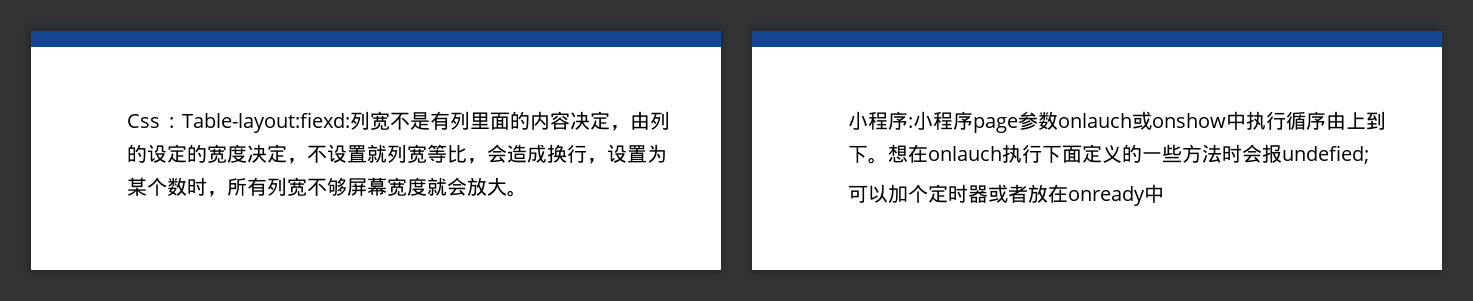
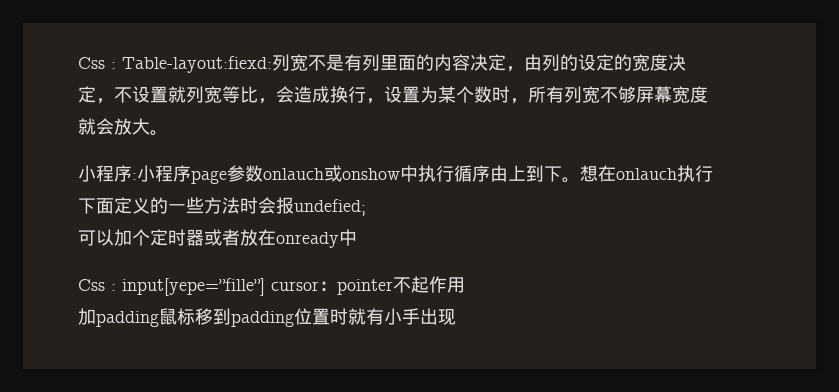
(1164, 193) none -> [78,276,465,296] [78,308,456,327] // Css : input[yepe=”fille”] cursor：pointer不起作用 // 加padding鼠标移到padding位置时就有小手出现

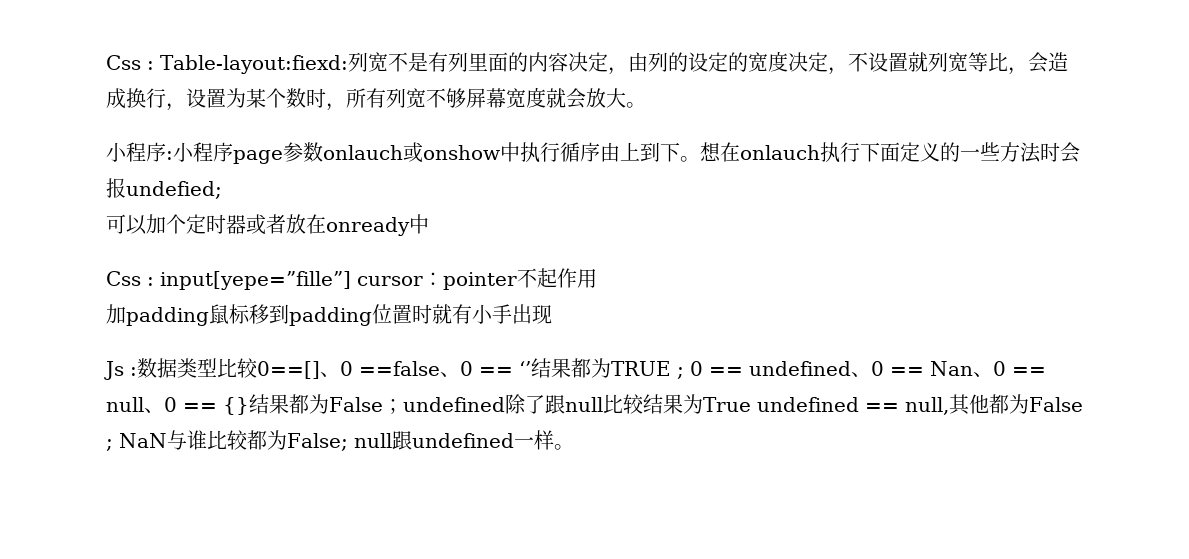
(456, 317) none -> [104,358,1046,380] [106,394,1083,415] [106,430,574,451] // Js :数据类型比较0==[]、0 ==false、0 == ‘’结果都为TRUE ; 0 == undefined、0 == Nan、0 == null、0 == {}结果都为False；undefined除了跟null比较结果为True undefined == null,其他都为False ; NaN与谁比较都为False; null跟undefined一样。

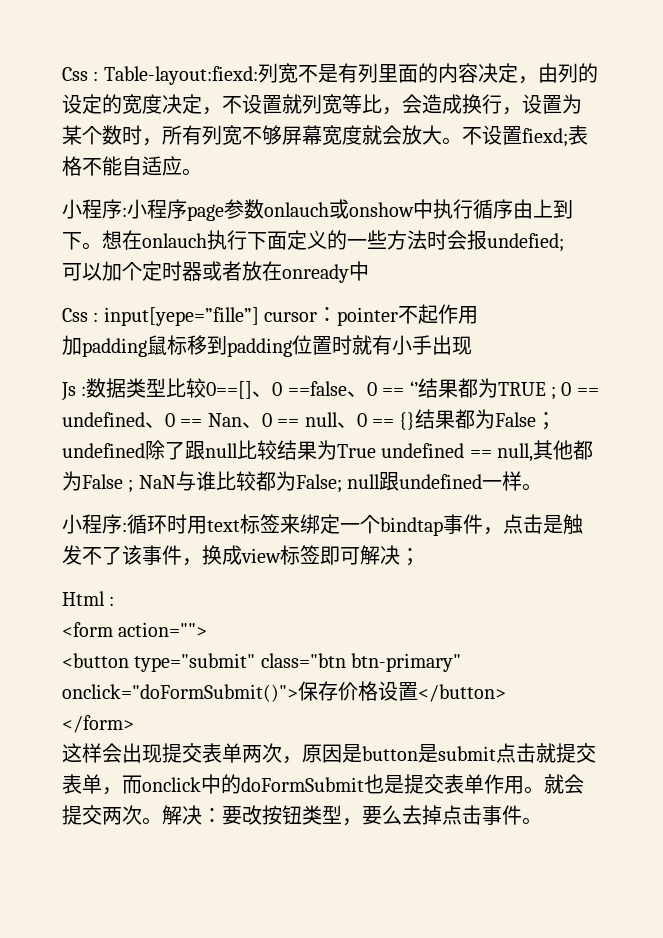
(646, 105) none -> [462,125,588,147] [62,156,202,176] 不设置fiexd;表格不能自适应。
(574, 447) none -> [62,514,583,536] [62,545,420,566] [62,591,115,606] [62,622,208,637] [62,653,462,672] [62,681,506,702] [62,715,134,733] [62,743,596,764] [62,774,584,795] [62,805,542,826] // 小程序:循环时用text标签来绑定一个bindtap事件，点击是触发不了该事件，换成view标签即可解决； // Html : // <form action=""> // <button type="submit" class="btn btn-primary" onclick="doFormSubmit()">保存价格设置</button> // </form> // 这样会出现提交表单两次，原因是button是submit点击就提交表单，而onclick中的doFormSubmit也是提交表单作用。就会提交两次。解决：要改按钮类型，要么去掉点击事件。

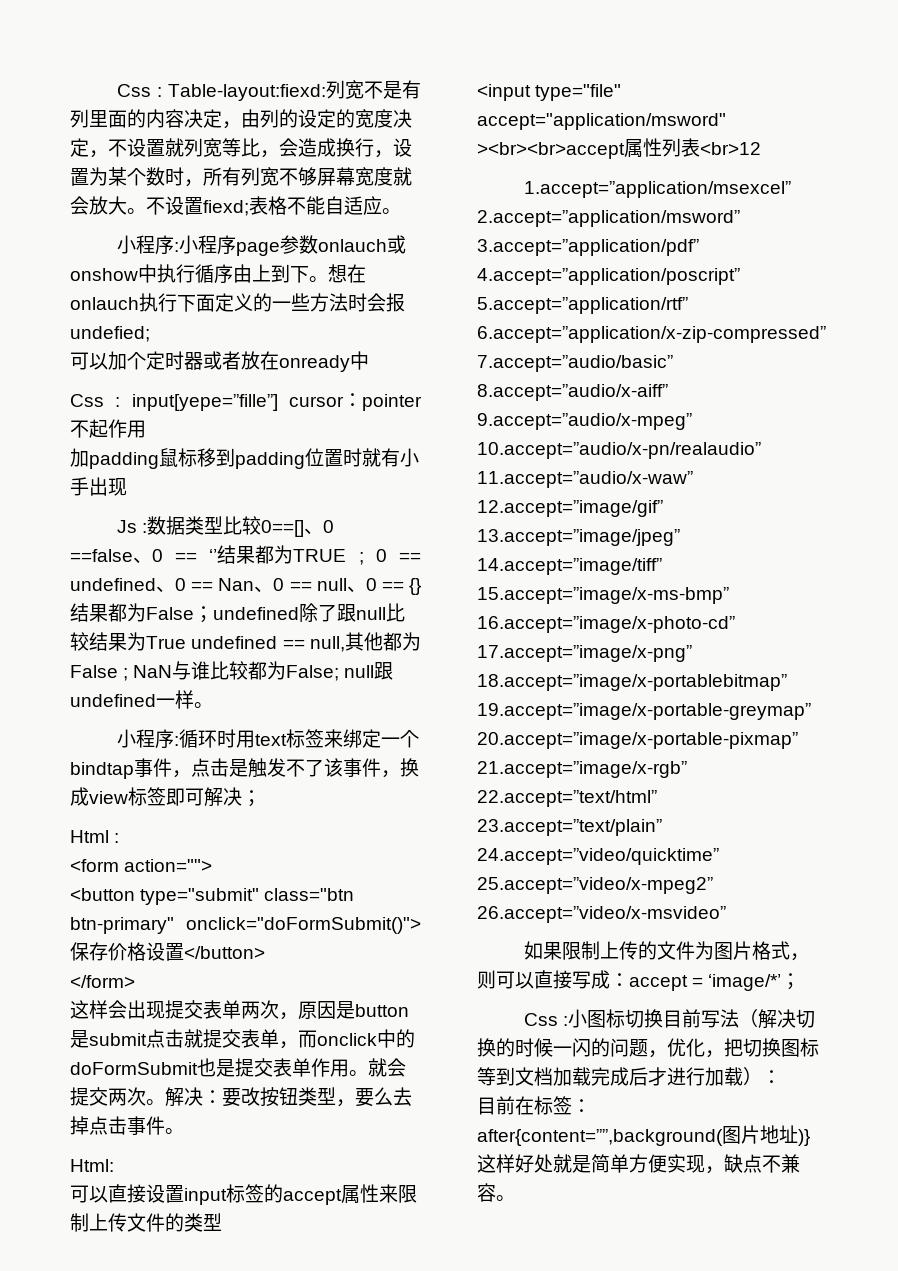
(542, 821) none -> [70,1159,114,1172] [70,1184,417,1205] [70,1213,222,1232] [477,84,622,101] [477,113,726,130] [477,138,761,159] [524,181,792,198] [477,210,740,227] [477,239,699,256] [477,268,740,285] [477,297,688,314] [477,326,826,343] [477,355,673,372] [477,384,668,401] [477,413,692,430] [477,442,761,459] [477,471,693,488] [477,500,663,517] [477,529,680,546] [477,558,662,575] [477,587,729,604] [477,616,735,633] [477,645,692,662] [477,674,787,691] [477,703,811,720] [477,732,798,749] [477,761,687,778] [477,790,657,807] [477,819,662,836] [477,848,719,865] [477,877,713,894] [477,906,726,923] [524,941,810,961] [477,970,801,991] [524,1009,816,1029] [477,1038,819,1058] [477,1067,781,1086] [477,1096,591,1115] [477,1125,810,1146] [477,1154,800,1174] [477,1183,515,1202] // Html: // 可以直接设置input标签的accept属性来限制上传文件的类型 // <input type="file" accept="application/msword" ><br><br>accept属性列表<br>12 // 1.accept=”application/msexcel” 2.accept=”application/msword” 3.accept=”application/pdf” 4.accept=”application/poscript” 5.accept=”application/rtf” 6.accept=”application/x-zip-compressed” 7.accept=”audio/basic” 8.accept=”audio/x-aiff” 9.accept=”audio/x-mpeg” 10.accept=”audio/x-pn/realaudio” 11.accept=”audio/x-waw” 12.accept=”image/gif” 13.accept=”image/jpeg” 14.accept=”image/tiff” 15.accept=”image/x-ms-bmp” 16.accept=”image/x-photo-cd” 17.accept=”image/x-png” 18.accept=”image/x-portablebitmap” 19.accept=”image/x-portable-greymap” 20.accept=”image/x-portable-pixmap” 21.accept=”image/x-rgb” 22.accept=”text/html” 23.accept=”text/plain” 24.accept=”video/quicktime” 25.accept=”video/x-mpeg2” 26.accept=”video/x-msvideo” // 如果限制上传的文件为图片格式，则可以直接写成：accept = ‘image/*’； // Css :小图标切换目前写法（解决切换的时候一闪的问题，优化，把切换图标等到文档加载完成后才进行加载）： // 目前在标签：after{content=””,background(图片地址)}这样好处就是简单方便实现，缺点不兼容。

